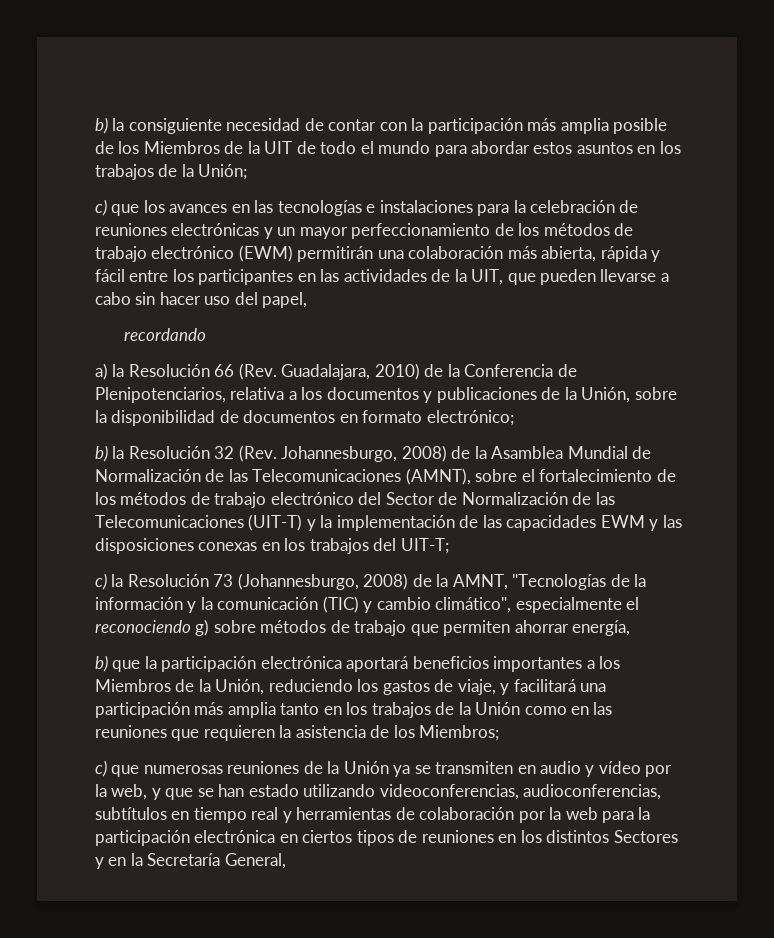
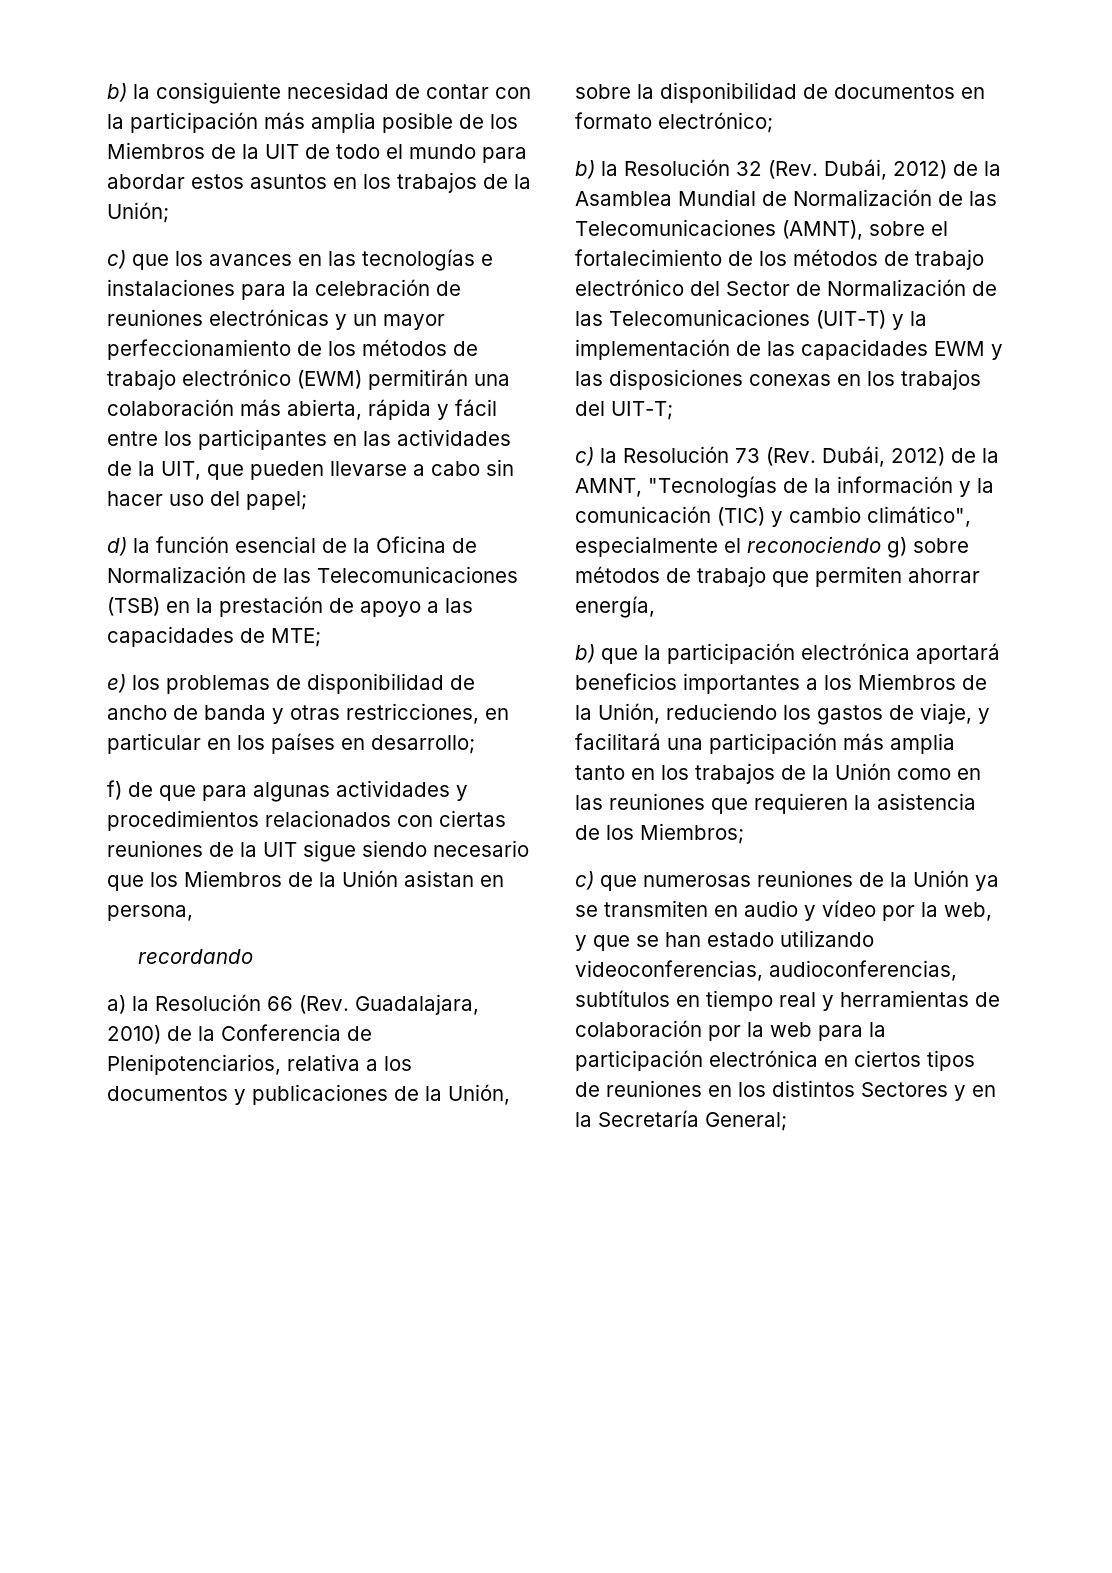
[262,292,308,308] papel, -> [246,491,307,510] [107,536,477,556] [107,566,518,583] [107,596,473,617] [107,626,321,647] [107,673,475,694] [107,703,509,724] [107,733,475,754] [107,780,468,802] [107,810,506,831] [107,840,529,862] [107,870,504,891] [107,905,193,921] papel; // d) la función esencial de la Oficina de Normalización de las Telecomunicaciones (TSB) en la prestación de apoyo a las capacidades de MTE; // e) los problemas de disponibilidad de ancho de banda y otras restricciones, en particular en los países en desarrollo; // f) de que para algunas actividades y procedimientos relacionados con ciertas reuniones de la UIT sigue siendo necesario que los Miembros de la Unión asistan en persona,
[281,445,447,462] Johannesburgo, 2008) -> [824,159,947,180] Dubái, 2012)
[237,573,409,590] (Johannesburgo, 2008) -> [766,446,945,467] (Rev. Dubái, 2012)
[224,853,286,869] General, -> [705,1112,787,1131] General;

